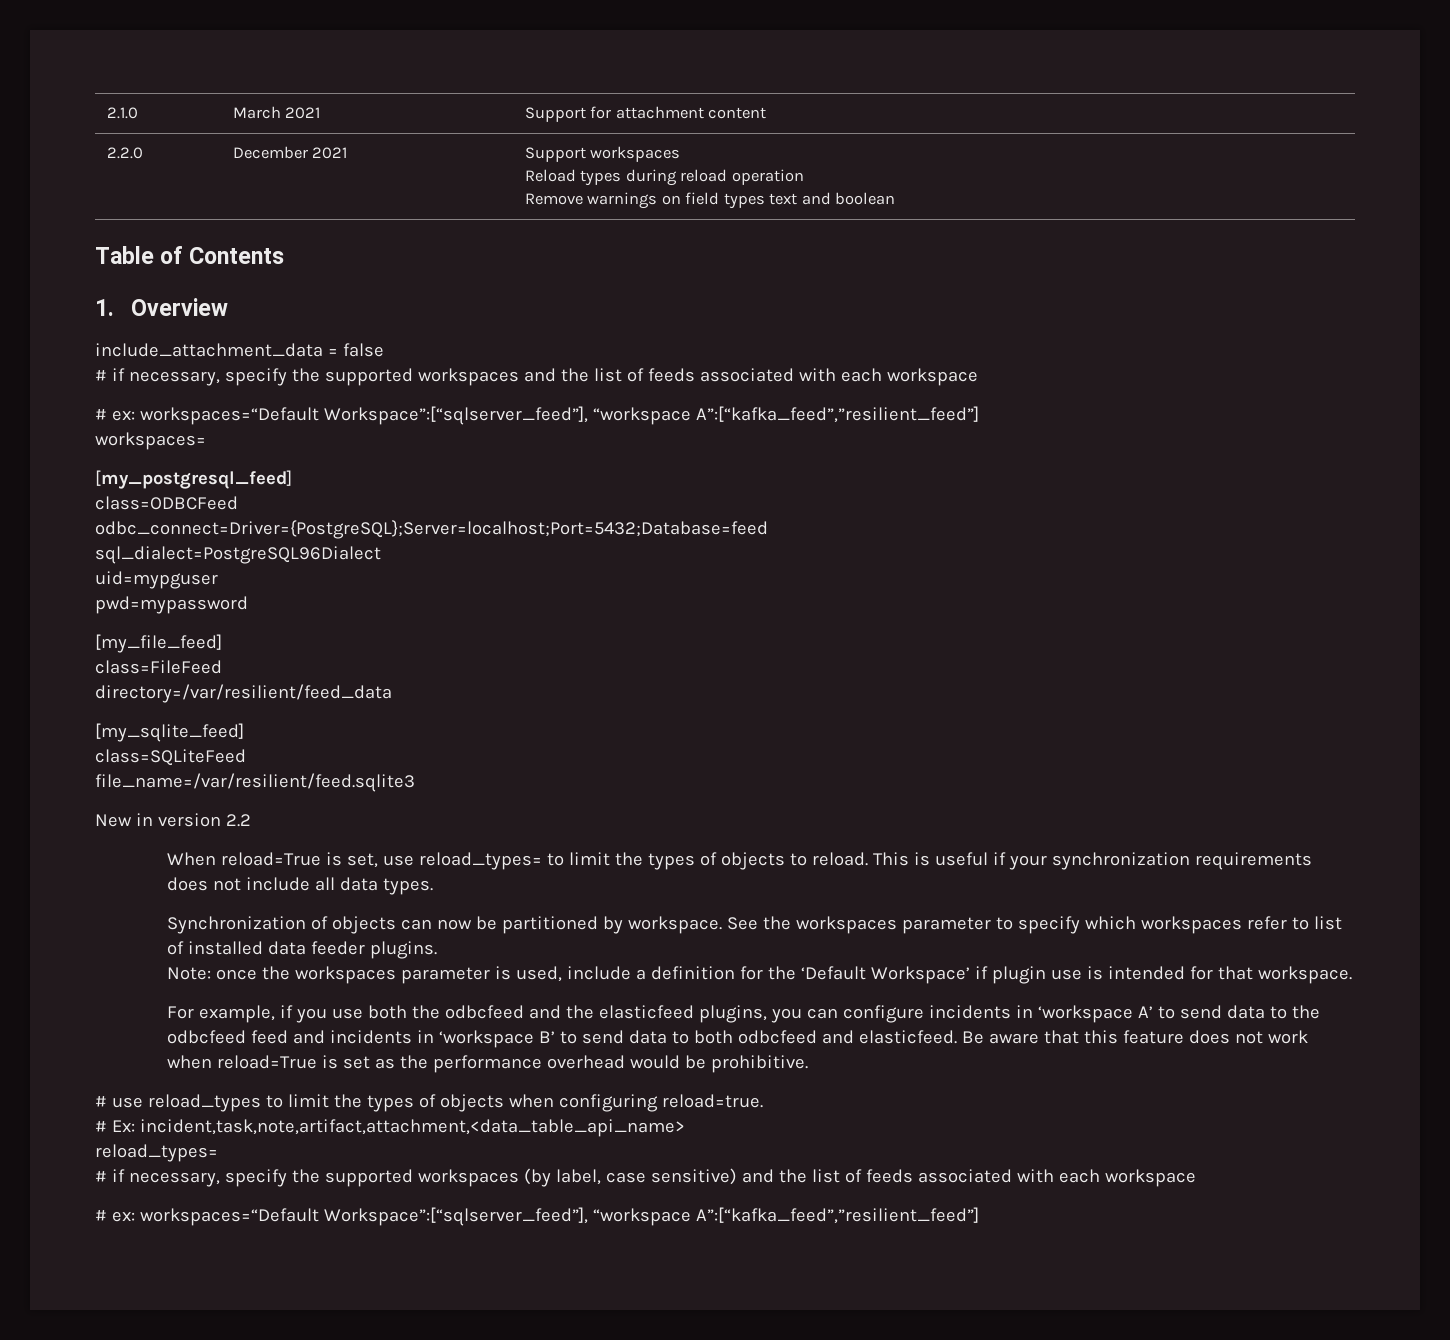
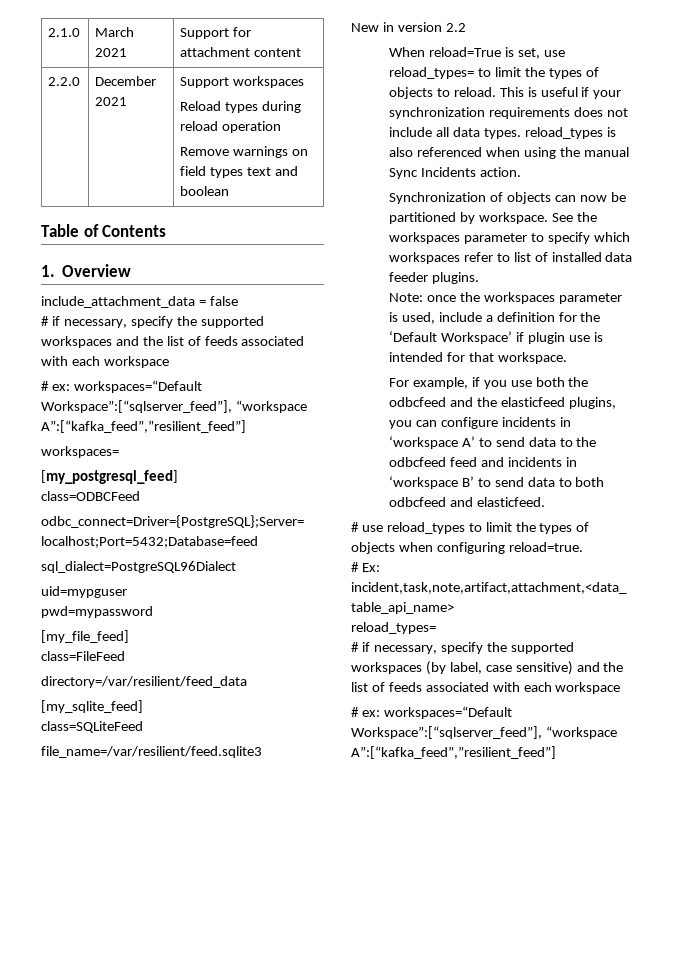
(433, 886) none -> [524,127,616,139] [388,147,629,159] [388,167,521,179] reload_types is also referenced when using the manual Sync Incidents action.
[961,1030,1308,1044] [166,1055,808,1073] Be aware that this feature does not work when reload=True is set as the performance overhead would be prohibitive. -> (545, 502) none

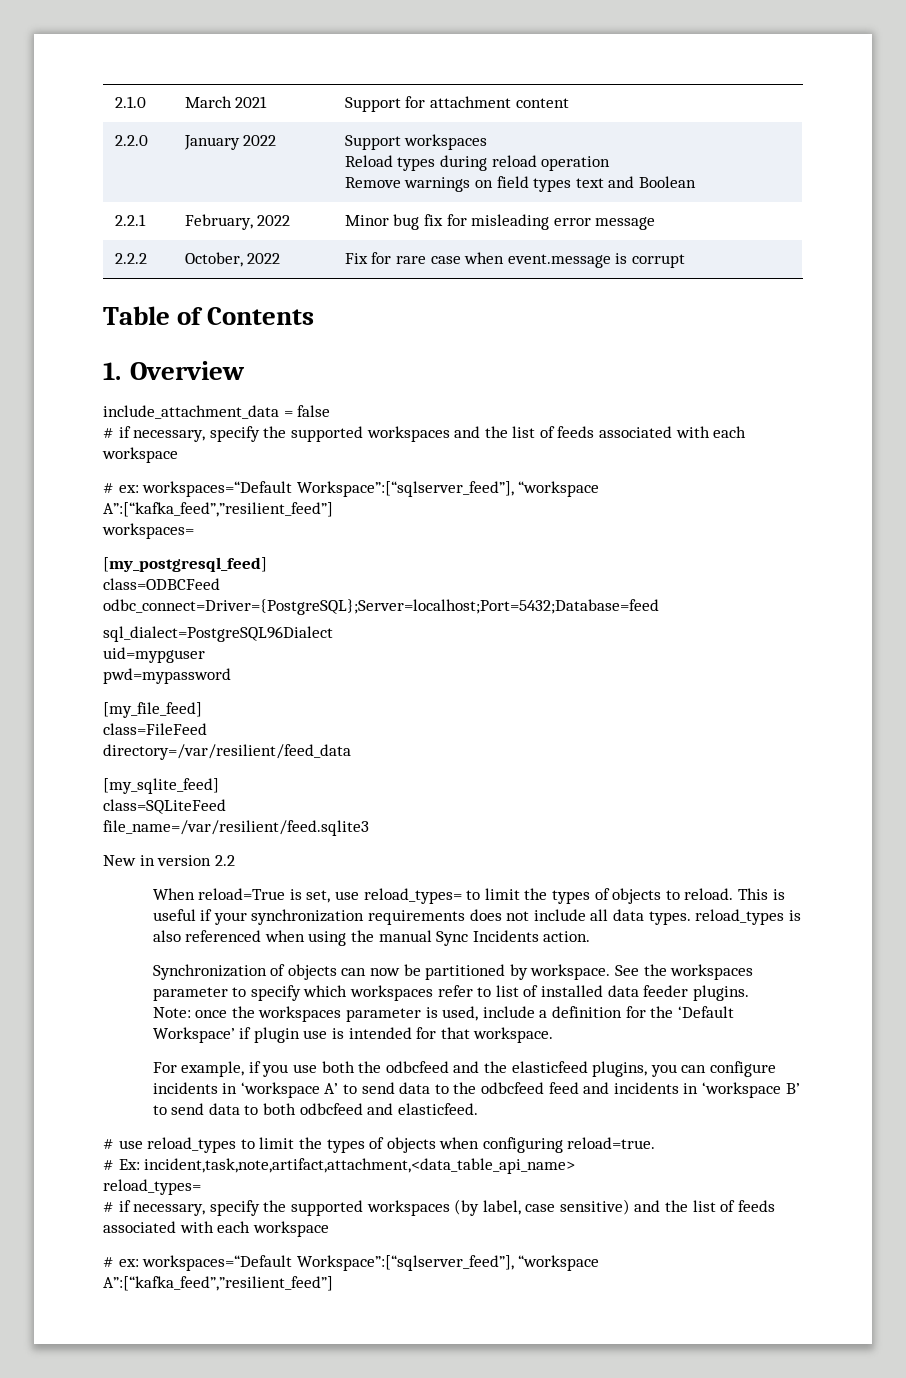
[95,76,157,86] [95,97,128,106] December 2021 -> [183,135,277,150] January 2022
[180,186,230,196] boolean -> [639,176,697,188] [114,214,146,226] [184,214,291,230] [344,214,656,230] [114,253,147,264] [184,252,281,267] [344,252,686,268] Boolean // 2.2.1 | February, 2022 | Minor bug fix for misleading error message // 2.2.2 | October, 2022 | Fix for rare case when event.message is corrupt

